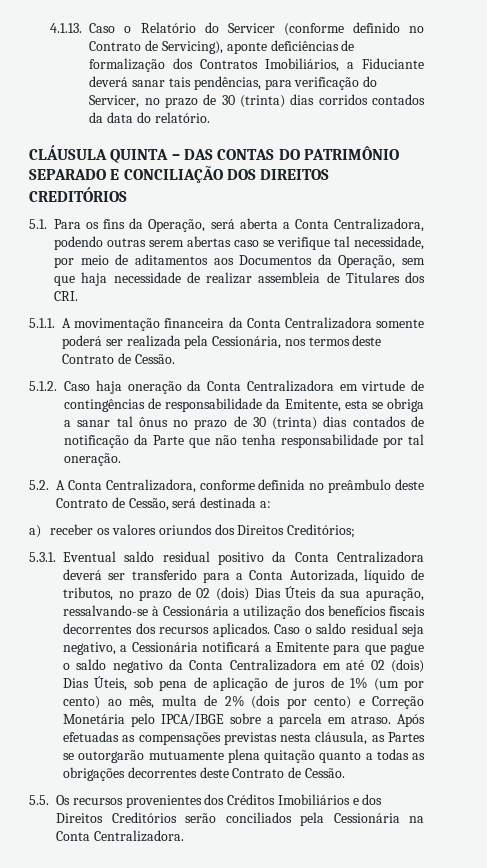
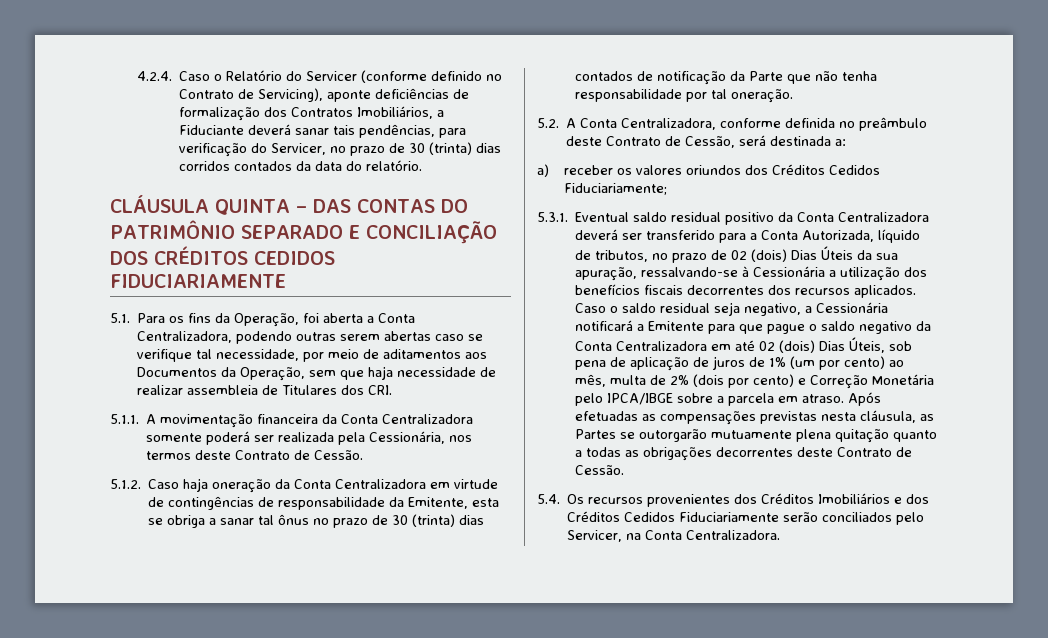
[50,23,83,33] 4.1.13. -> [137,71,173,81] 4.2.4.
[260,169,330,180] [29,187,127,202] DIREITOS CREDITÓRIOS -> [154,246,335,265] [110,274,286,288] CRÉDITOS CEDIDOS FIDUCIARIAMENTE
[210,219,235,229] será -> [303,313,320,323] foi
[237,524,356,538] Direitos Creditórios; -> [772,164,881,175] [564,183,668,195] Créditos Cedidos Fiduciariamente;
[29,795,49,805] 5.5. -> [537,494,560,504] 5.4.
[56,812,400,826] Direitos Creditórios serão conciliados pela Cessionária -> [567,511,925,525] [567,530,623,542] Créditos Cedidos Fiduciariamente serão conciliados pelo Servicer,

